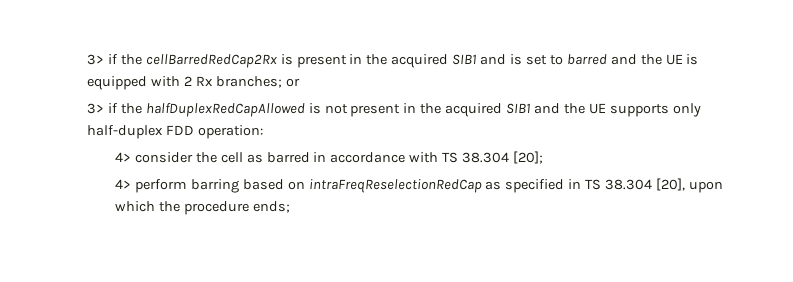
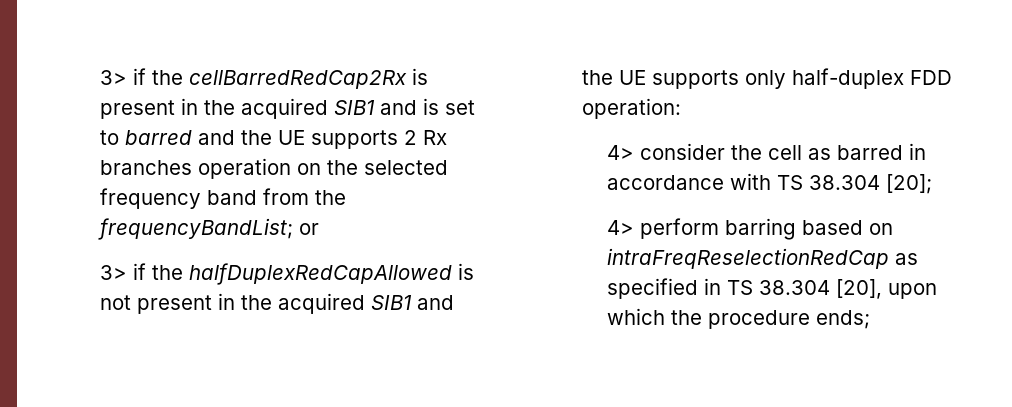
[686,54,699,65] [86,76,282,90] is equipped with 2 Rx branches; -> [311,130,448,149] [100,158,449,179] [100,188,347,209] [98,218,294,240] supports 2 Rx branches operation on the selected frequency band from the frequencyBandList;

